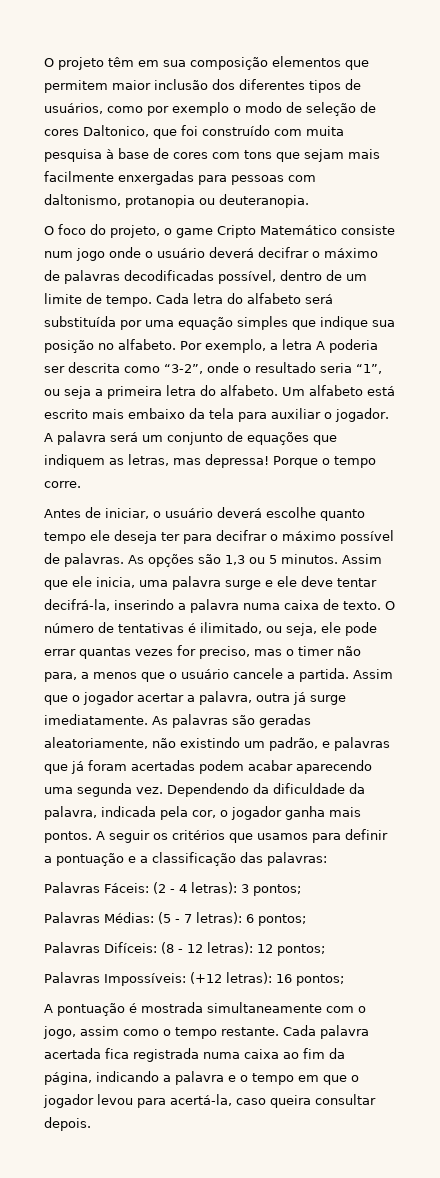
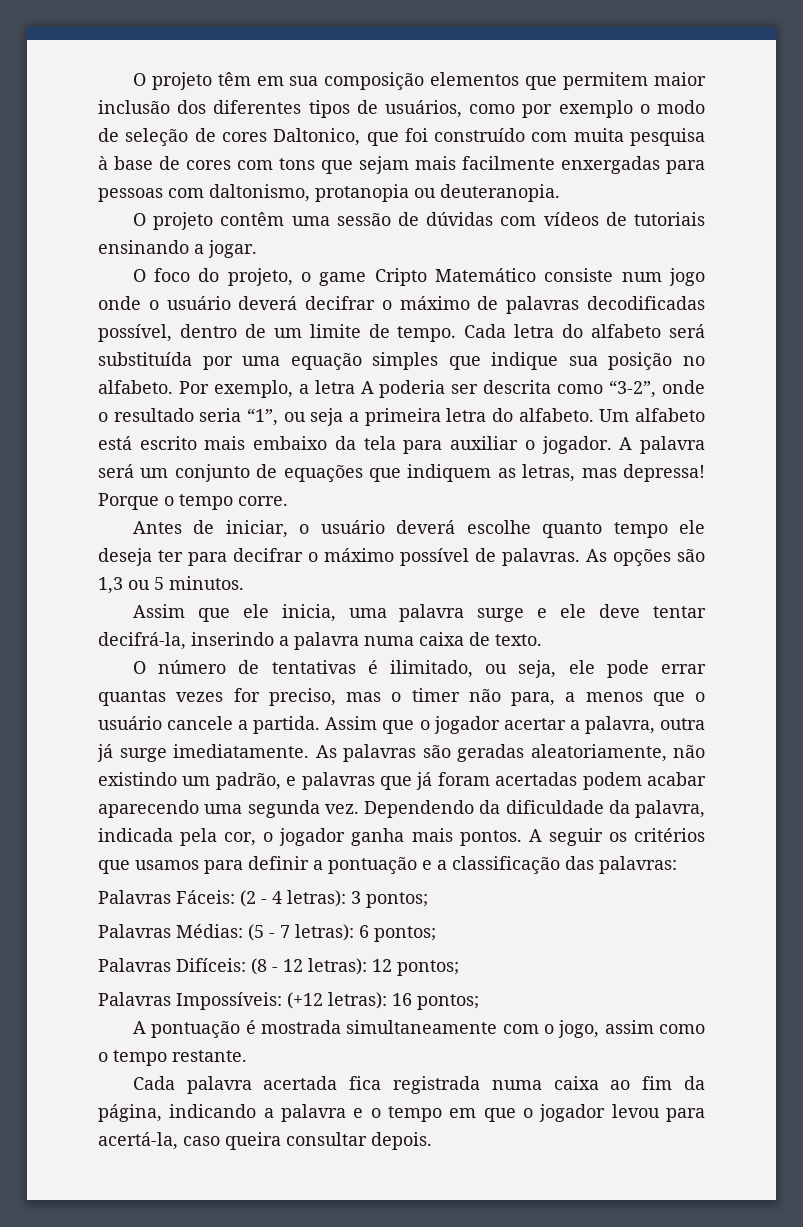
(309, 201) none -> [132,212,705,230] [98,240,257,258] // O projeto contêm uma sessão de dúvidas com vídeos de tutoriais ensinando a jogar.
(338, 559) none -> (244, 583) //
(381, 605) none -> (542, 640) //
(279, 1031) none -> (247, 1056) //

